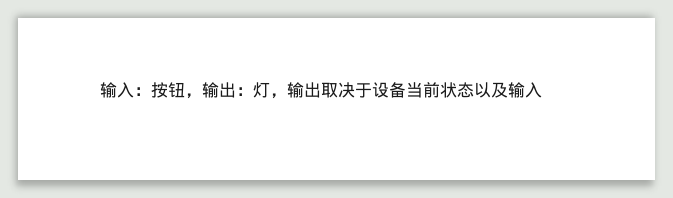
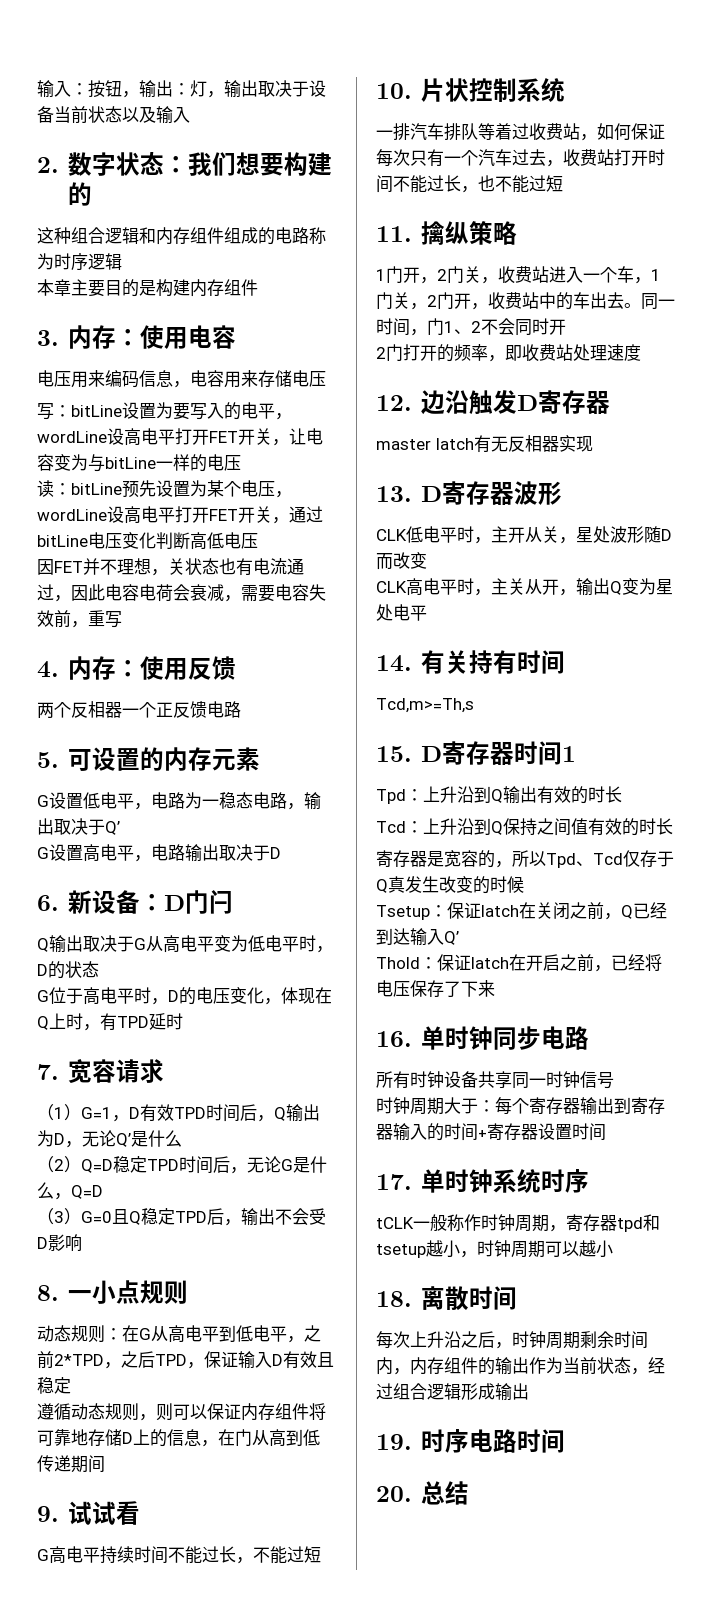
(542, 90) none -> [37,152,332,176] [67,182,92,206] [37,227,326,245] [37,253,122,271] [37,279,258,297] [37,325,236,349] [37,370,326,388] [37,402,292,420] [37,428,323,446] [37,454,241,472] [37,480,292,498] [37,506,323,524] [37,532,258,550] [37,558,304,576] [37,584,326,602] [37,610,122,628] [37,656,236,680] [37,701,241,718] [37,747,260,771] [37,792,321,810] [37,818,120,835] [37,844,281,862] [37,890,233,914] [37,935,333,953] [37,961,99,979] [37,987,332,1005] [37,1013,183,1031] [37,1059,164,1083] [37,1104,320,1122] [37,1130,182,1148] [37,1156,327,1174] [37,1182,103,1200] [37,1208,326,1226] [37,1234,82,1252] [37,1280,188,1304] [37,1325,321,1343] [37,1351,334,1369] [37,1377,71,1394] [37,1403,326,1421] [37,1429,320,1447] [37,1455,105,1473] [37,1501,140,1525] [37,1546,321,1564] [376,78,565,102] [376,123,665,141] [376,149,665,167] [376,175,563,193] [376,221,517,245] [376,266,661,284] [376,292,675,310] [376,318,566,336] [376,344,641,362] [376,390,610,415] [376,435,593,453] [376,481,562,505] [376,526,672,544] [376,552,427,570] [376,578,673,596] [376,604,427,621] [376,650,565,674] [376,698,474,713] [376,741,576,765] [376,786,622,804] [376,818,673,836] [376,850,674,868] [376,876,524,894] [376,902,667,920] [376,928,459,946] [376,954,662,972] [376,980,495,997] [376,1026,589,1050] [376,1071,614,1089] [376,1097,665,1115] [376,1123,606,1141] [376,1169,589,1193] [376,1214,660,1232] [376,1240,613,1258] [376,1286,517,1311] [376,1331,648,1349] [376,1357,665,1375] [376,1383,529,1401] [376,1429,565,1453] [376,1481,469,1505] // 2.数字状态：我们想要构建的 // 这种组合逻辑和内存组件组成的电路称为时序逻辑 // 本章主要目的是构建内存组件 // 3.内存：使用电容 // 电压用来编码信息，电容用来存储电压 // 写：bitLine设置为要写入的电平，wordLine设高电平打开FET开关，让电容变为与bitLine一样的电压 // 读：bitLine预先设置为某个电压，wordLine设高电平打开FET开关，通过bitLine电压变化判断高低电压 // 因FET并不理想，关状态也有电流通过，因此电容电荷会衰减，需要电容失效前，重写 // 4.内存：使用反馈 // 两个反相器一个正反馈电路 // 5.可设置的内存元素 // G设置低电平，电路为一稳态电路，输出取决于Q’ // G设置高电平，电路输出取决于D // 6.新设备：D门闩 // Q输出取决于G从高电平变为低电平时，D的状态 // G位于高电平时，D的电压变化，体现在Q上时，有TPD延时 // 7.宽容请求 // （1）G=1，D有效TPD时间后，Q输出为D，无论Q’是什么 // （2）Q=D稳定TPD时间后，无论G是什么，Q=D // （3）G=0且Q稳定TPD后，输出不会受D影响 // 8.一小点规则 // 动态规则：在G从高电平到低电平，之前2*TPD，之后TPD，保证输入D有效且稳定 // 遵循动态规则，则可以保证内存组件将可靠地存储D上的信息，在门从高到低传递期间 // 9.试试看 // G高电平持续时间不能过长，不能过短 // 10.片状控制系统 // 一排汽车排队等着过收费站，如何保证每次只有一个汽车过去，收费站打开时间不能过长，也不能过短 // 11.擒纵策略 // 1门开，2门关，收费站进入一个车，1门关，2门开，收费站中的车出去。同一时间，门1、2不会同时开 // 2门打开的频率，即收费站处理速度 // 12.边沿触发D寄存器 // master latch有无反相器实现 // 13. D寄存器波形 // CLK低电平时，主开从关，星处波形随D而改变 // CLK高电平时，主关从开，输出Q变为星处电平 // 14.有关持有时间 // Tcd,m>=Th,s // 15. D寄存器时间1 // Tpd：上升沿到Q输出有效的时长 // Tcd：上升沿到Q保持之间值有效的时长 // 寄存器是宽容的，所以Tpd、Tcd仅存于Q真发生改变的时候 // Tsetup：保证latch在关闭之前，Q已经到达输入Q’ // Thold：保证latch在开启之前，已经将电压保存了下来 // 16.单时钟同步电路 // 所有时钟设备共享同一时钟信号 // 时钟周期大于：每个寄存器输出到寄存器输入的时间+寄存器设置时间 // 17.单时钟系统时序 // tCLK一般称作时钟周期，寄存器tpd和tsetup越小，时钟周期可以越小 // 18.离散时间 // 每次上升沿之后，时钟周期剩余时间内，内存组件的输出作为当前状态，经过组合逻辑形成输出 // 19.时序电路时间 // 20.总结

